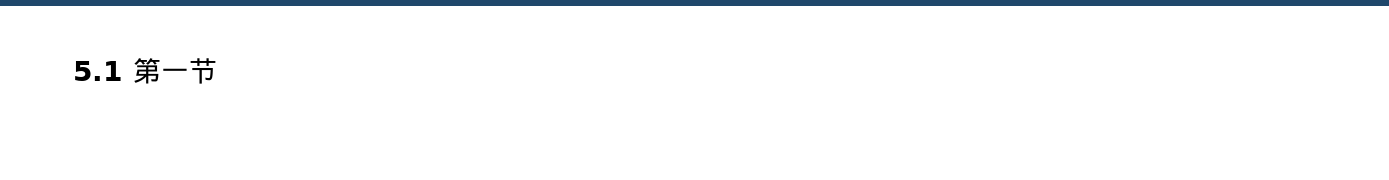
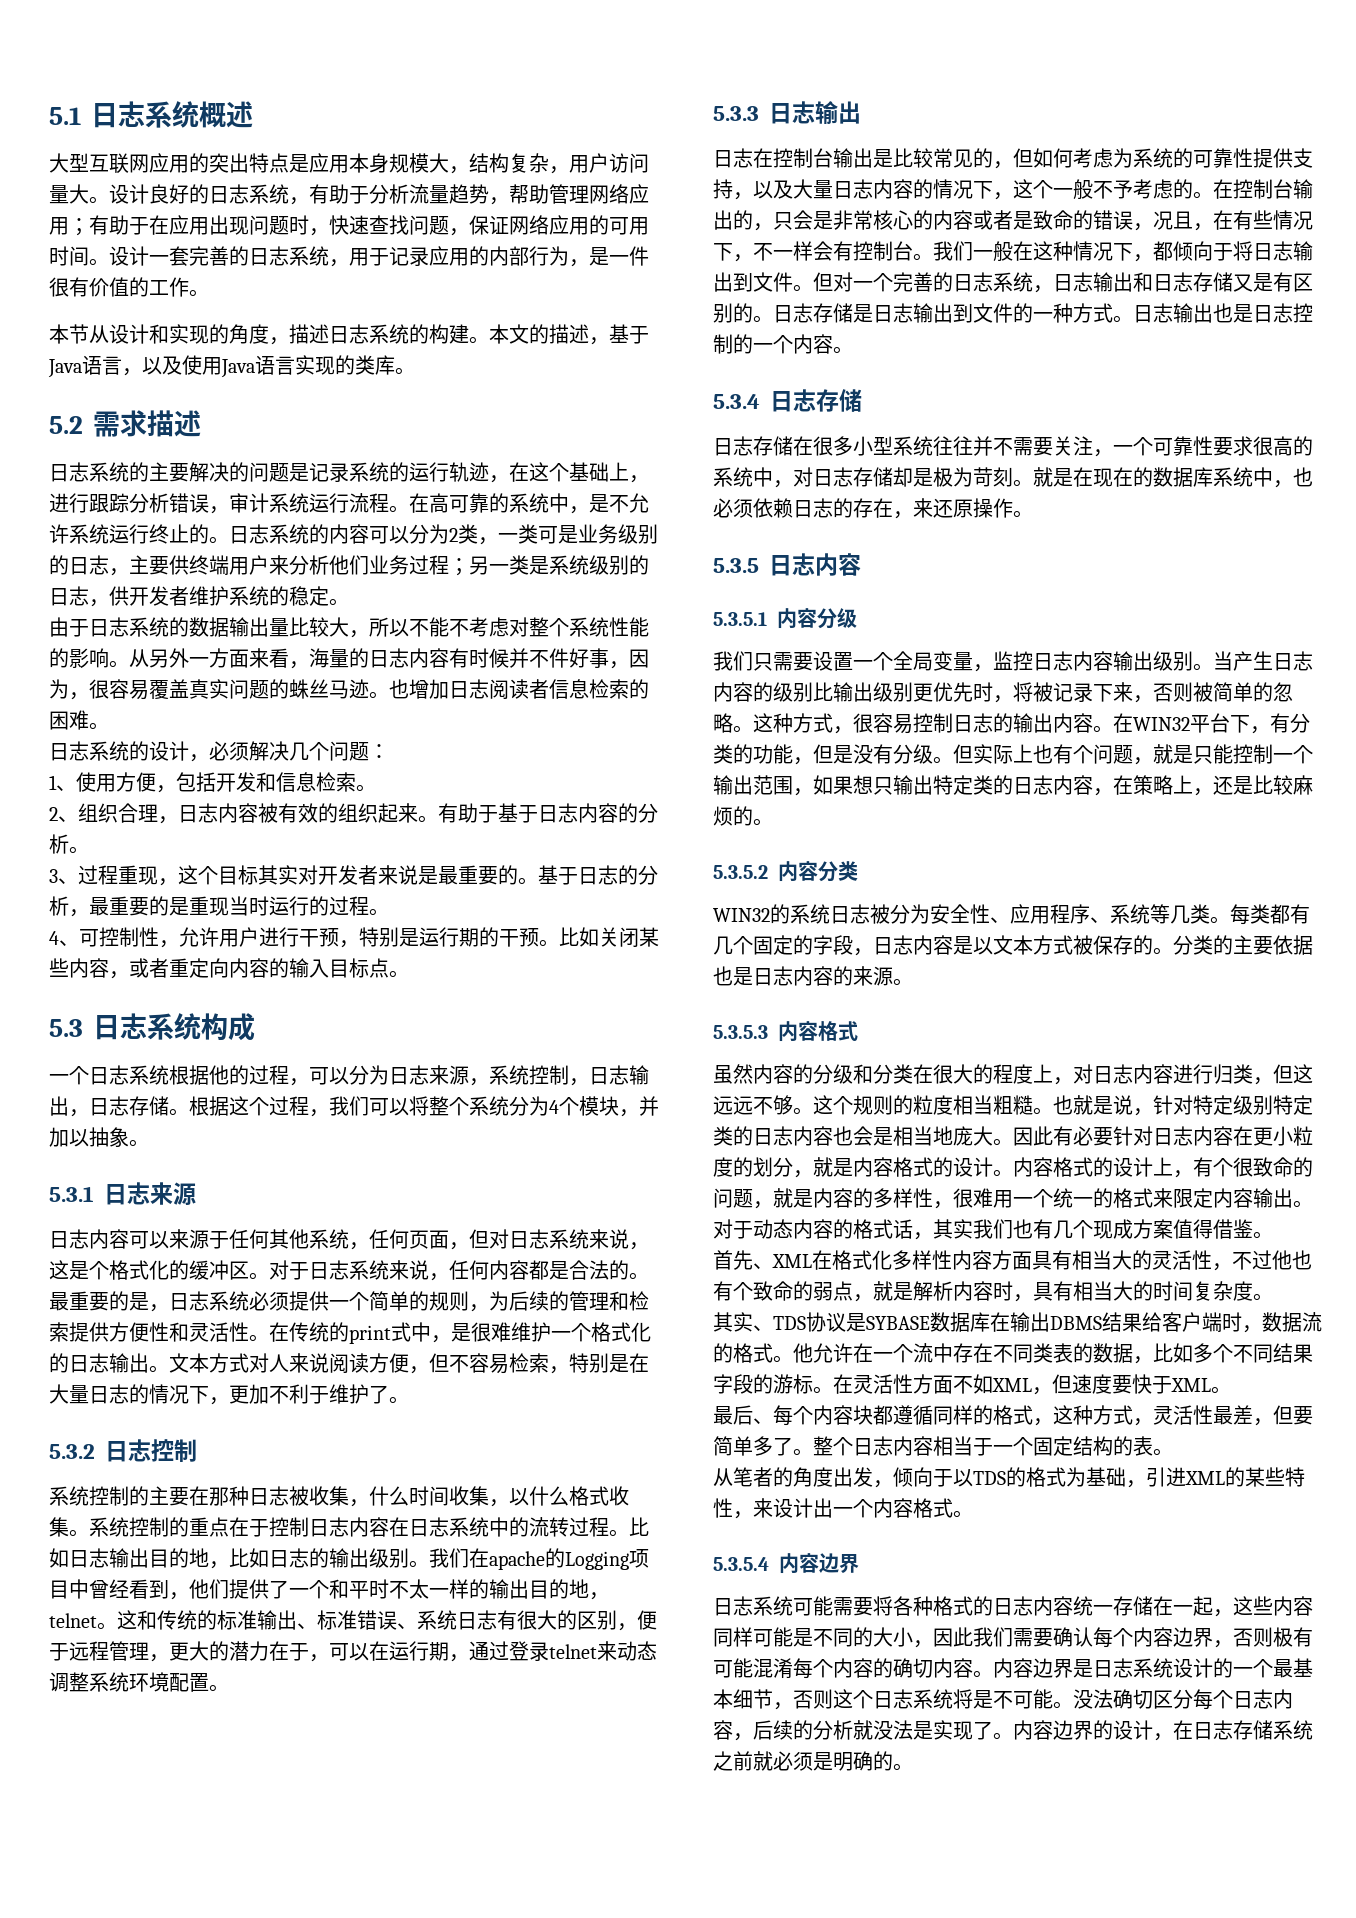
[132,58,217,84] 第一节 -> [91,101,253,128] [49,153,649,174] [49,184,649,205] [49,215,649,236] [49,246,649,267] [49,277,209,297] [49,324,649,345] [48,355,415,378] [49,410,201,437] [49,462,649,483] [49,493,649,514] [49,524,658,545] [49,555,649,576] [49,586,349,607] [49,617,649,638] [49,648,649,669] [49,679,649,700] [49,710,109,730] [49,741,389,762] [49,772,376,793] [49,803,658,824] [49,834,89,854] [49,865,658,886] [49,896,389,917] [49,927,659,948] [49,958,409,979] [49,1013,255,1041] [49,1065,649,1086] [49,1096,659,1117] [49,1127,149,1147] [49,1182,196,1206] [49,1229,649,1250] [49,1260,649,1281] [49,1291,649,1312] [49,1322,651,1344] [49,1353,649,1374] [49,1384,409,1405] [49,1439,197,1462] [49,1486,629,1507] [49,1517,649,1537] [49,1548,649,1570] [49,1579,609,1600] [49,1610,657,1631] [49,1641,657,1662] [49,1672,229,1692] [713,101,861,124] [713,148,1313,169] [713,179,1313,200] [713,210,1313,231] [713,241,1313,262] [713,272,1313,293] [713,303,1313,323] [713,334,853,354] [713,389,862,412] [713,436,1313,457] [713,467,1313,488] [713,498,1033,519] [713,553,861,576] [713,608,857,629] [713,651,1313,672] [713,682,1293,703] [713,713,1310,734] [713,744,1313,765] [713,775,1313,796] [713,806,773,826] [713,861,858,882] [713,904,1310,925] [713,935,1313,956] [713,966,913,986] [713,1021,858,1042] [713,1064,1313,1085] [713,1095,1313,1116] [713,1126,1313,1146] [713,1157,1313,1178] [713,1188,1313,1209] [713,1219,1273,1240] [713,1250,1312,1271] [713,1281,1273,1302] [713,1312,1322,1333] [713,1343,1313,1364] [713,1374,1231,1395] [713,1405,1313,1426] [713,1436,1173,1456] [713,1467,1305,1488] [713,1498,973,1519] [713,1553,859,1574] [713,1596,1313,1617] [713,1627,1313,1648] [713,1658,1313,1679] [713,1689,1293,1710] [713,1720,1313,1741] [713,1751,913,1771] 日志系统概述 // 大型互联网应用的突出特点是应用本身规模大，结构复杂，用户访问量大。设计良好的日志系统，有助于分析流量趋势，帮助管理网络应用；有助于在应用出现问题时，快速查找问题，保证网络应用的可用时间。设计一套完善的日志系统，用于记录应用的内部行为，是一件很有价值的工作。 // 本节从设计和实现的角度，描述日志系统的构建。本文的描述，基于Java语言，以及使用Java语言实现的类库。 // 5.2需求描述 // 日志系统的主要解决的问题是记录系统的运行轨迹，在这个基础上，进行跟踪分析错误，审计系统运行流程。在高可靠的系统中，是不允许系统运行终止的。日志系统的内容可以分为2类，一类可是业务级别的日志，主要供终端用户来分析他们业务过程；另一类是系统级别的日志，供开发者维护系统的稳定。 // 由于日志系统的数据输出量比较大，所以不能不考虑对整个系统性能的影响。从另外一方面来看，海量的日志内容有时候并不件好事，因为，很容易覆盖真实问题的蛛丝马迹。也增加日志阅读者信息检索的困难。 // 日志系统的设计，必须解决几个问题： // 1、使用方便，包括开发和信息检索。 // 2、组织合理，日志内容被有效的组织起来。有助于基于日志内容的分析。 // 3、过程重现，这个目标其实对开发者来说是最重要的。基于日志的分析，最重要的是重现当时运行的过程。 // 4、可控制性，允许用户进行干预，特别是运行期的干预。比如关闭某些内容，或者重定向内容的输入目标点。 // 5.3日志系统构成 // 一个日志系统根据他的过程，可以分为日志来源，系统控制，日志输出，日志存储。根据这个过程，我们可以将整个系统分为4个模块，并加以抽象。 // 5.3.1日志来源 // 日志内容可以来源于任何其他系统，任何页面，但对日志系统来说，这是个格式化的缓冲区。对于日志系统来说，任何内容都是合法的。最重要的是，日志系统必须提供一个简单的规则，为后续的管理和检索提供方便性和灵活性。在传统的print式中，是很难维护一个格式化的日志输出。文本方式对人来说阅读方便，但不容易检索，特别是在大量日志的情况下，更加不利于维护了。 // 5.3.2日志控制 // 系统控制的主要在那种日志被收集，什么时间收集，以什么格式收集。系统控制的重点在于控制日志内容在日志系统中的流转过程。比如日志输出目的地，比如日志的输出级别。我们在apache的Logging项目中曾经看到，他们提供了一个和平时不太一样的输出目的地，telnet。这和传统的标准输出、标准错误、系统日志有很大的区别，便于远程管理，更大的潜力在于，可以在运行期，通过登录telnet来动态调整系统环境配置。 // 5.3.3日志输出 // 日志在控制台输出是比较常见的，但如何考虑为系统的可靠性提供支持，以及大量日志内容的情况下，这个一般不予考虑的。在控制台输出的，只会是非常核心的内容或者是致命的错误，况且，在有些情况下，不一样会有控制台。我们一般在这种情况下，都倾向于将日志输出到文件。但对一个完善的日志系统，日志输出和日志存储又是有区别的。日志存储是日志输出到文件的一种方式。日志输出也是日志控制的一个内容。 // 5.3.4日志存储 // 日志存储在很多小型系统往往并不需要关注，一个可靠性要求很高的系统中，对日志存储却是极为苛刻。就是在现在的数据库系统中，也必须依赖日志的存在，来还原操作。 // 5.3.5日志内容 // 5.3.5.1内容分级 // 我们只需要设置一个全局变量，监控日志内容输出级别。当产生日志内容的级别比输出级别更优先时，将被记录下来，否则被简单的忽略。这种方式，很容易控制日志的输出内容。在WIN32平台下，有分类的功能，但是没有分级。但实际上也有个问题，就是只能控制一个输出范围，如果想只输出特定类的日志内容，在策略上，还是比较麻烦的。 // 5.3.5.2内容分类 // WIN32的系统日志被分为安全性、应用程序、系统等几类。每类都有几个固定的字段，日志内容是以文本方式被保存的。分类的主要依据也是日志内容的来源。 // 5.3.5.3内容格式 // 虽然内容的分级和分类在很大的程度上，对日志内容进行归类，但这远远不够。这个规则的粒度相当粗糙。也就是说，针对特定级别特定类的日志内容也会是相当地庞大。因此有必要针对日志内容在更小粒度的划分，就是内容格式的设计。内容格式的设计上，有个很致命的问题，就是内容的多样性，很难用一个统一的格式来限定内容输出。对于动态内容的格式话，其实我们也有几个现成方案值得借鉴。 // 首先、XML在格式化多样性内容方面具有相当大的灵活性，不过他也有个致命的弱点，就是解析内容时，具有相当大的时间复杂度。 // 其实、TDS协议是SYBASE数据库在输出DBMS结果给客户端时，数据流的格式。他允许在一个流中存在不同类表的数据，比如多个不同结果字段的游标。在灵活性方面不如XML，但速度要快于XML。 // 最后、每个内容块都遵循同样的格式，这种方式，灵活性最差，但要简单多了。整个日志内容相当于一个固定结构的表。 // 从笔者的角度出发，倾向于以TDS的格式为基础，引进XML的某些特性，来设计出一个内容格式。 // 5.3.5.4内容边界 // 日志系统可能需要将各种格式的日志内容统一存储在一起，这些内容同样可能是不同的大小，因此我们需要确认每个内容边界，否则极有可能混淆每个内容的确切内容。内容边界是日志系统设计的一个最基本细节，否则这个日志系统将是不可能。没法确切区分每个日志内容，后续的分析就没法是实现了。内容边界的设计，在日志存储系统之前就必须是明确的。

